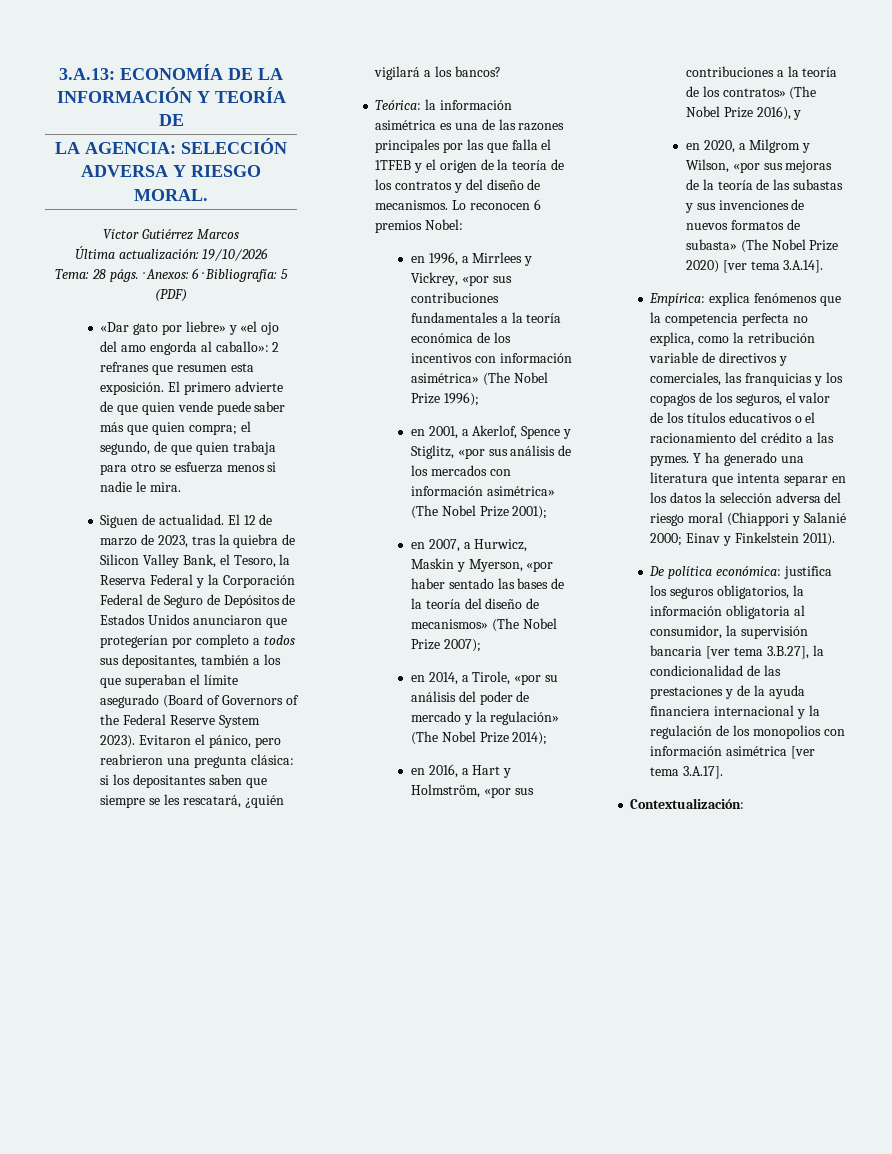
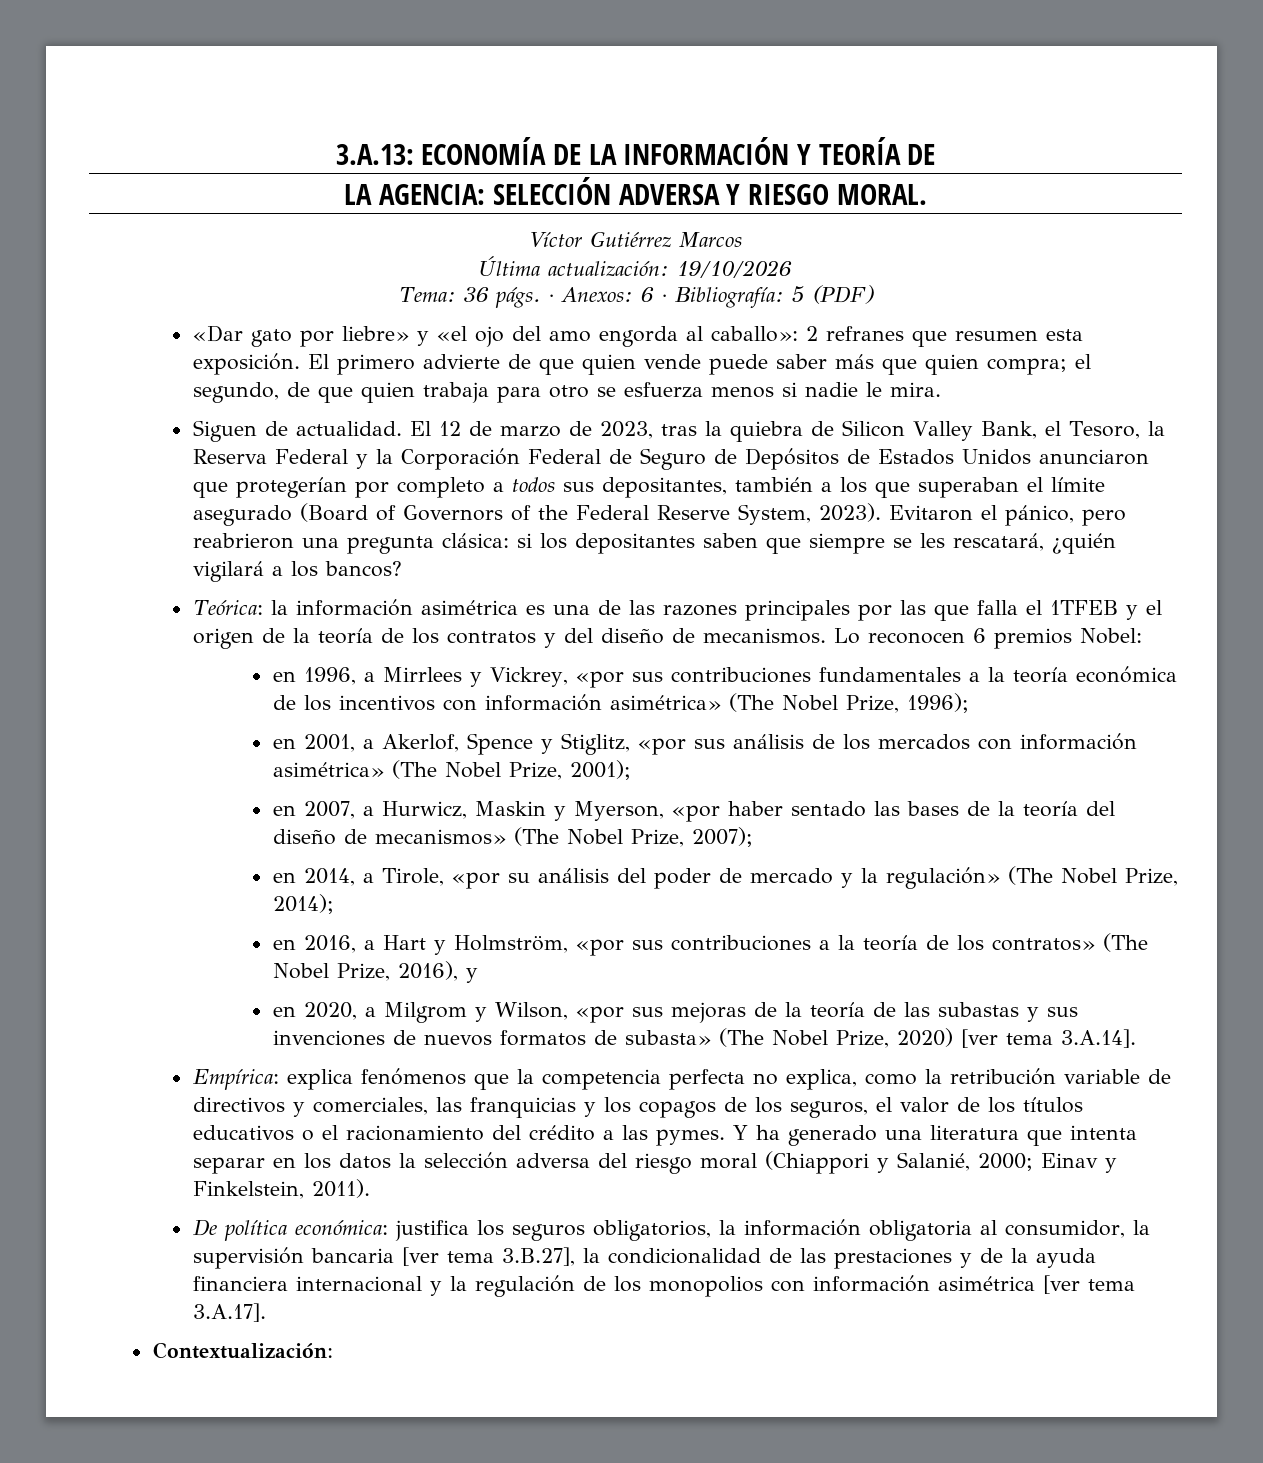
[92,269,107,279] 28 -> [463,287,489,302] 36
[218,715,260,728] System -> [737,504,811,525] System,
[411,393,440,404] Prize -> [845,695,899,713] Prize,
[479,506,509,517] Prize -> [508,762,562,780] Prize,
[411,639,440,650] Prize -> [630,829,684,847] Prize,
[479,732,509,743] Prize -> [1124,868,1178,886] Prize,
[723,107,753,118] Prize -> [336,963,390,981] Prize,
[809,240,839,251] Prize -> [835,1030,889,1048] Prize,
[803,512,846,523] Salanié -> [896,1152,970,1171] Salanié,
[734,532,799,543] Finkelstein -> [192,1181,304,1199] Finkelstein,

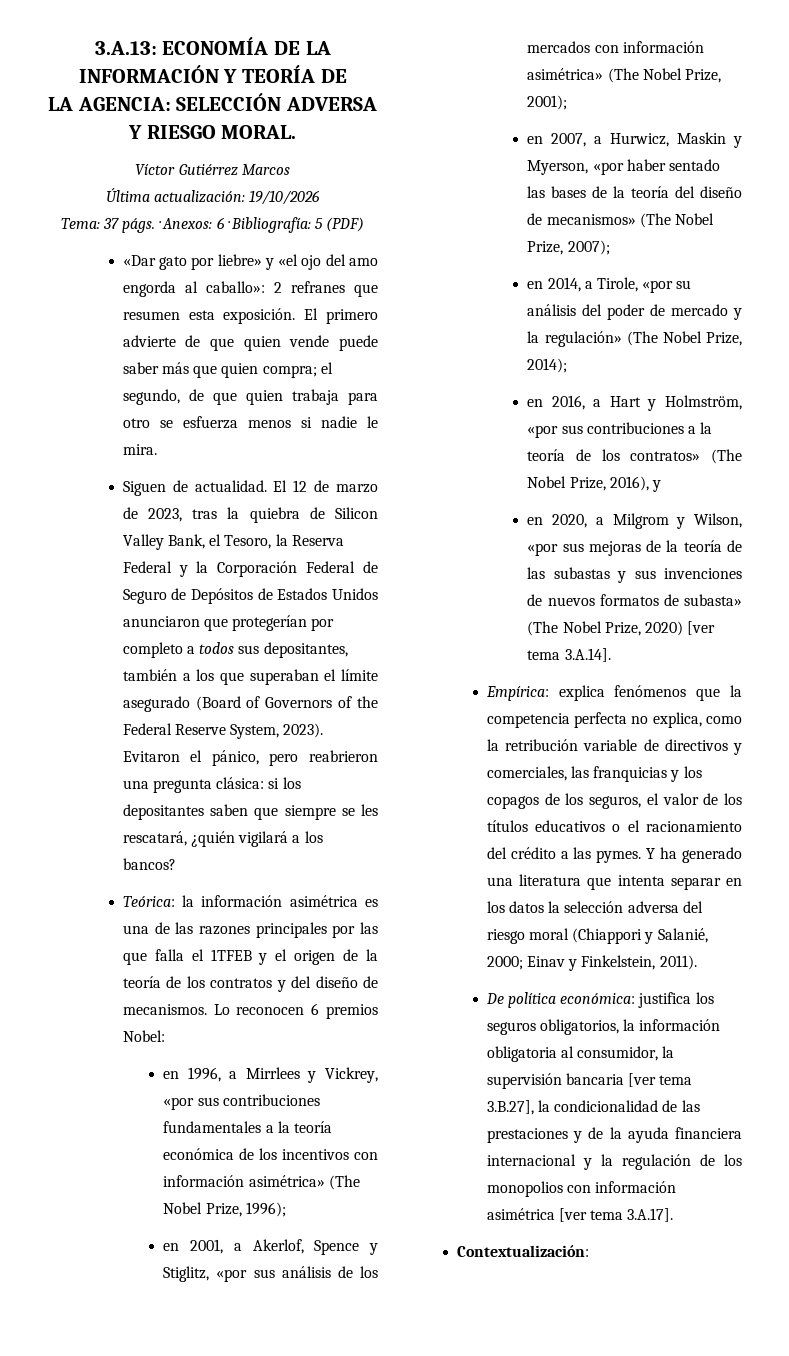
[463,287,489,302] 36 -> [102,218,119,229] 37

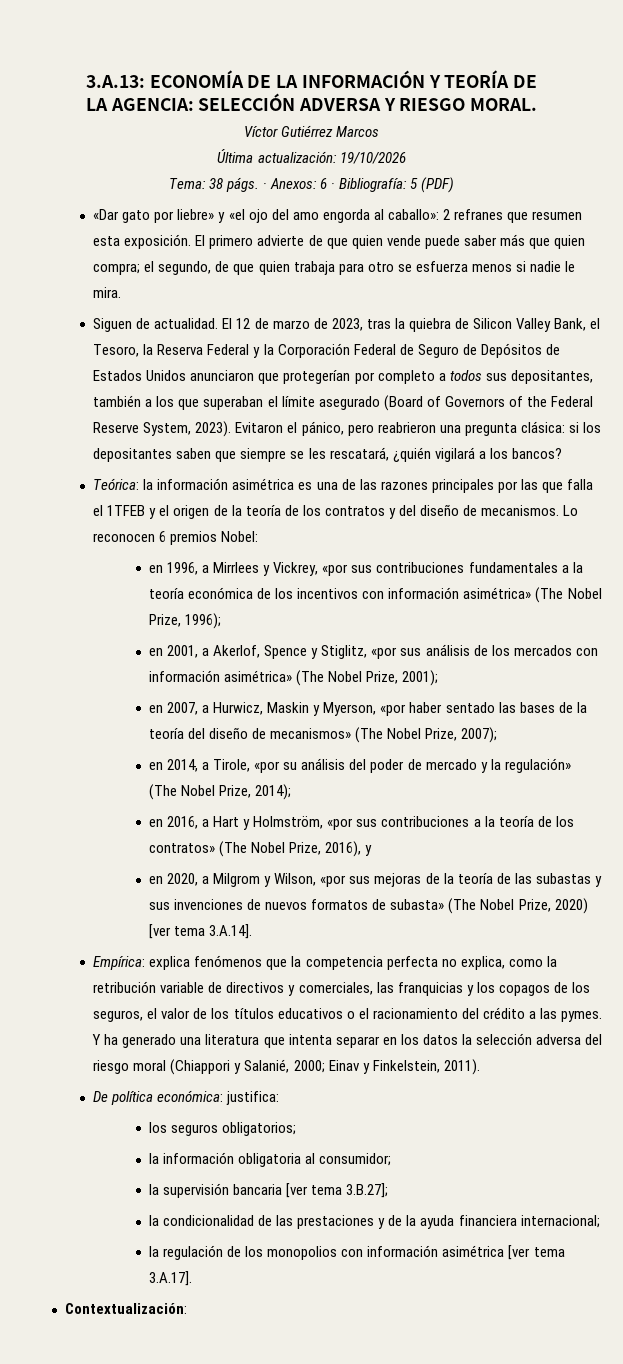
[102,218,119,229] 37 -> [208,178,223,189] 38
[638,992,692,1008] justifica -> [226,1091,280,1105] justifica: //
[539,1019,619,1035] obligatorios, -> [222,1122,297,1136] obligatorios; //
[577,1046,659,1061] consumidor, -> [319,1153,392,1166] consumidor; //
[486,1100,534,1115] 3.B.27], -> [346,1183,389,1198] 3.B.27]; //
[486,1154,592,1170] internacional y -> [520,1215,600,1228] internacional; //

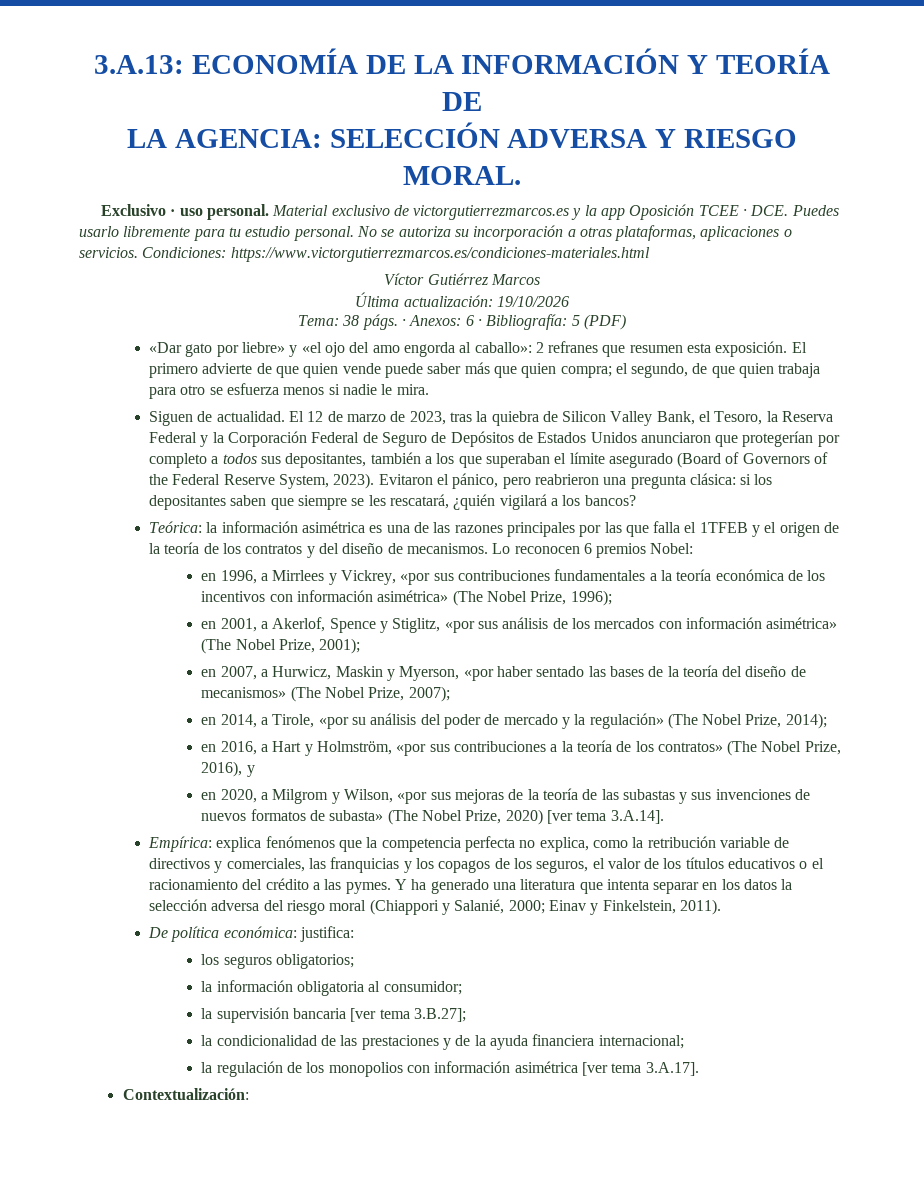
(538, 104) none -> [100,204,839,220] [79,225,792,241] [79,247,650,262] // Exclusivo · uso personal. Material exclusivo de victorgutierrezmarcos.es y la app Oposición TCEE · DCE. Puedes usarlo libremente para tu estudio personal. No se autoriza su incorporación a otras plataformas, aplicaciones o servicios. Condiciones: https://www.victorgutierrezmarcos.es/condiciones-materiales.html

